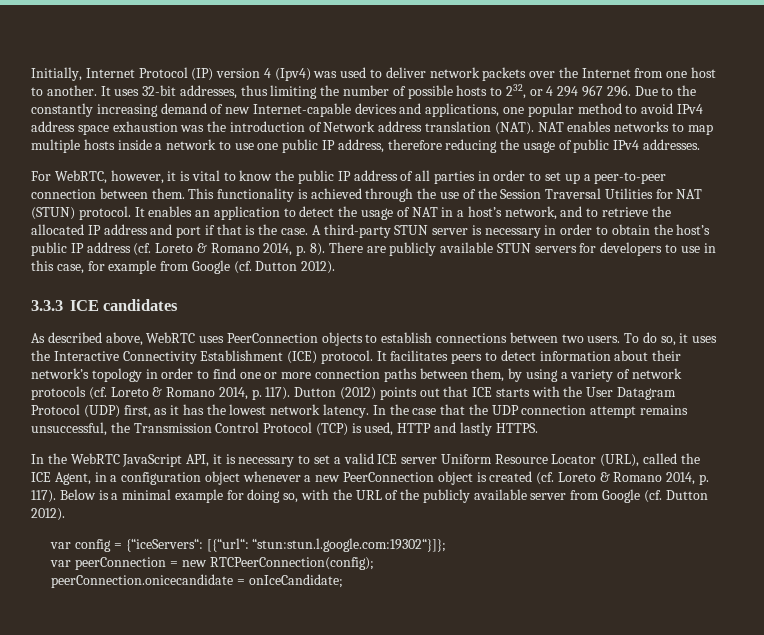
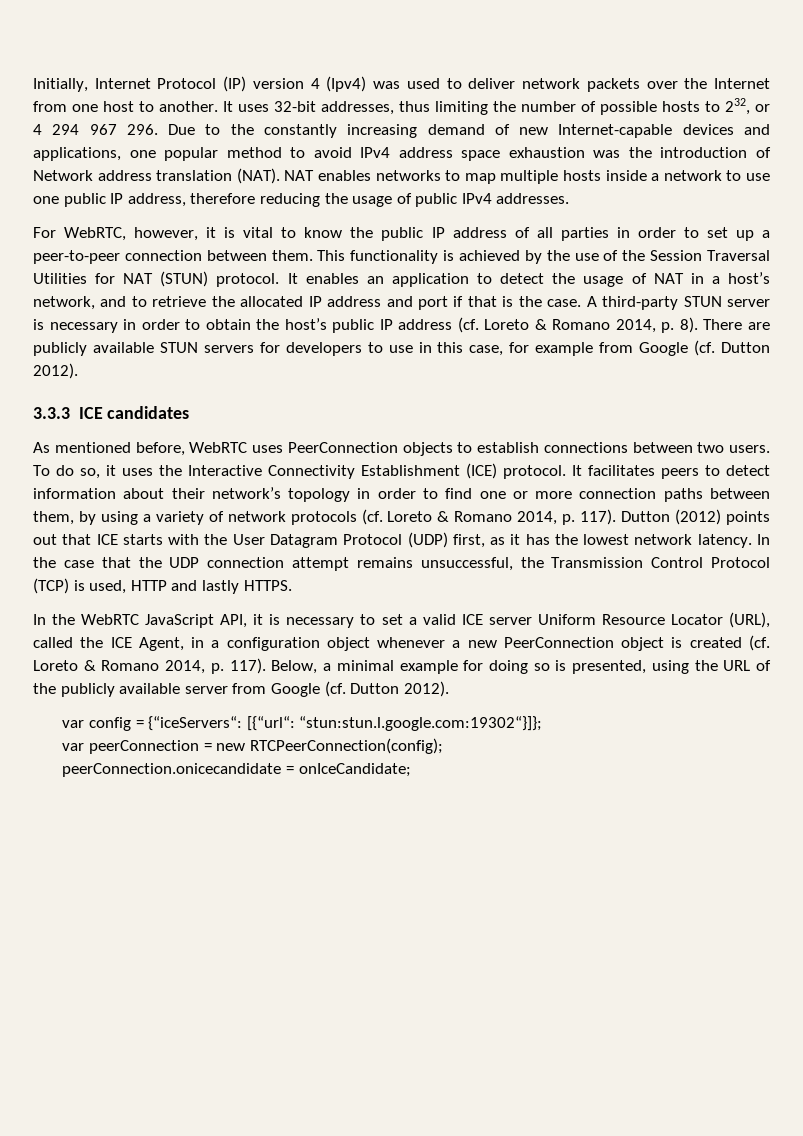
[365,188,414,202] through -> [524,250,542,264] by
[47,332,143,346] described above, -> [54,442,185,456] mentioned before,
[59,489,109,500] Below is -> [271,660,318,674] Below,
[283,489,330,503] so, with -> [533,660,689,674] so is presented, using

